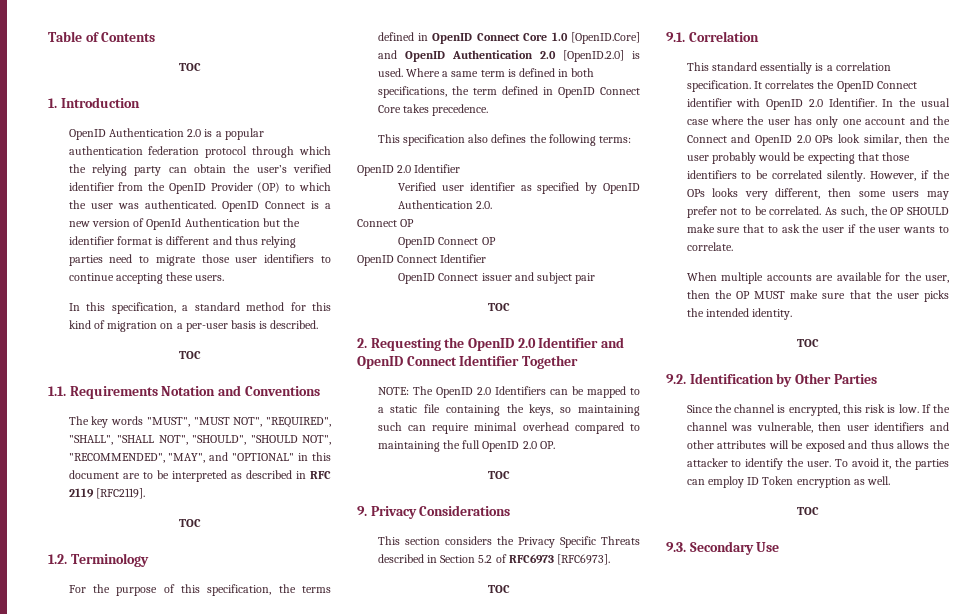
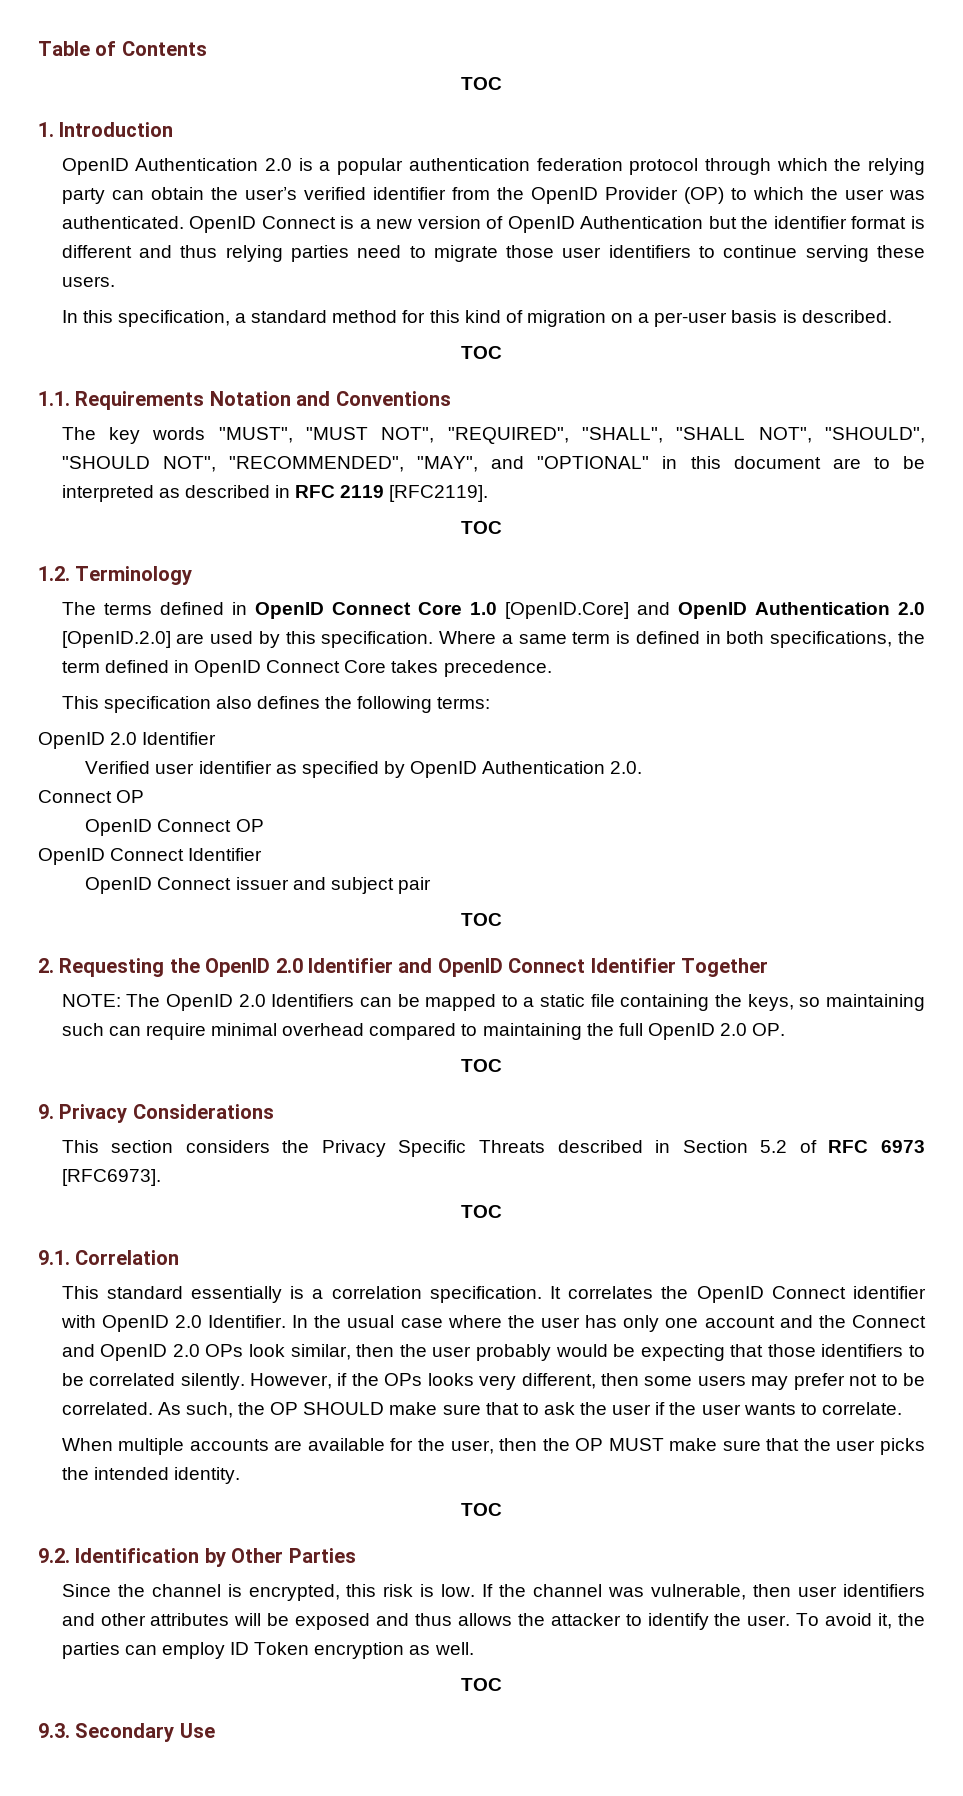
[146,218,182,230] OpenId -> [507,216,575,233] OpenID
[115,273,163,284] accepting -> [805,245,869,262] serving
[68,584,296,596] For the purpose of this specification, the -> [61,602,96,615] The
[632,51,640,59] [377,68,403,77] is used. -> [176,631,434,648] are used by this specification.
[508,554,554,564] RFC6973 -> [828,1140,926,1153] RFC 6973

